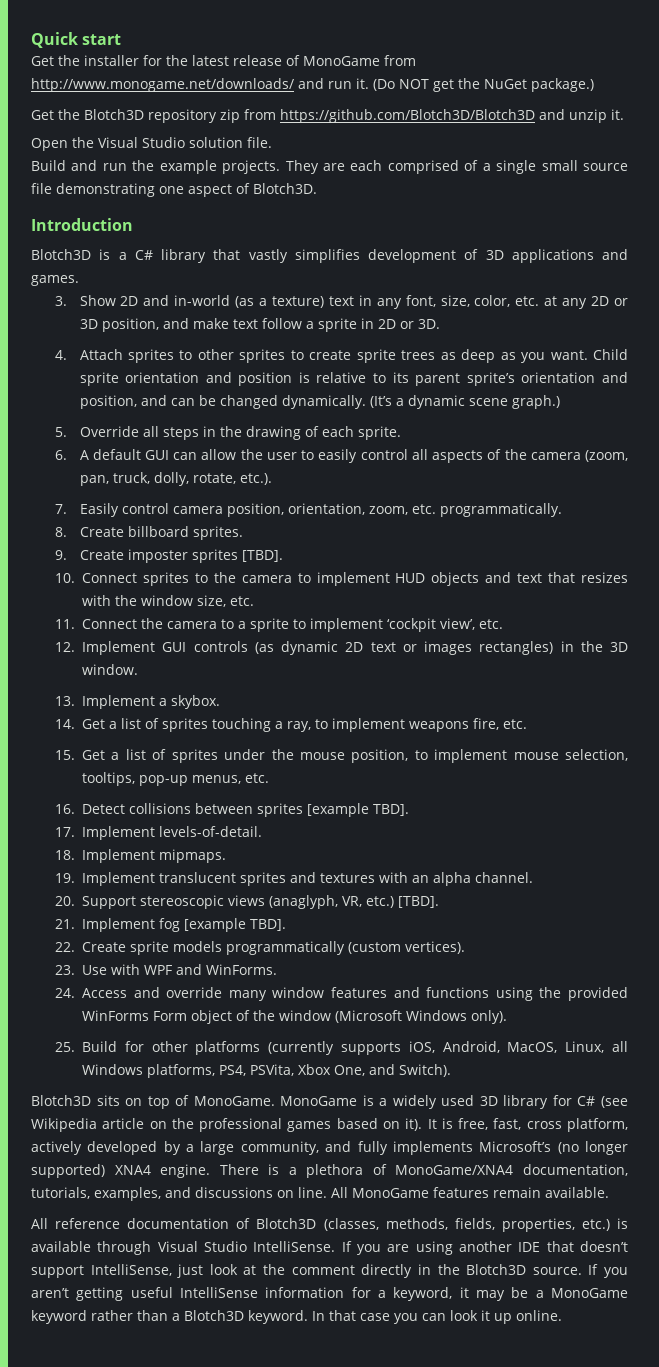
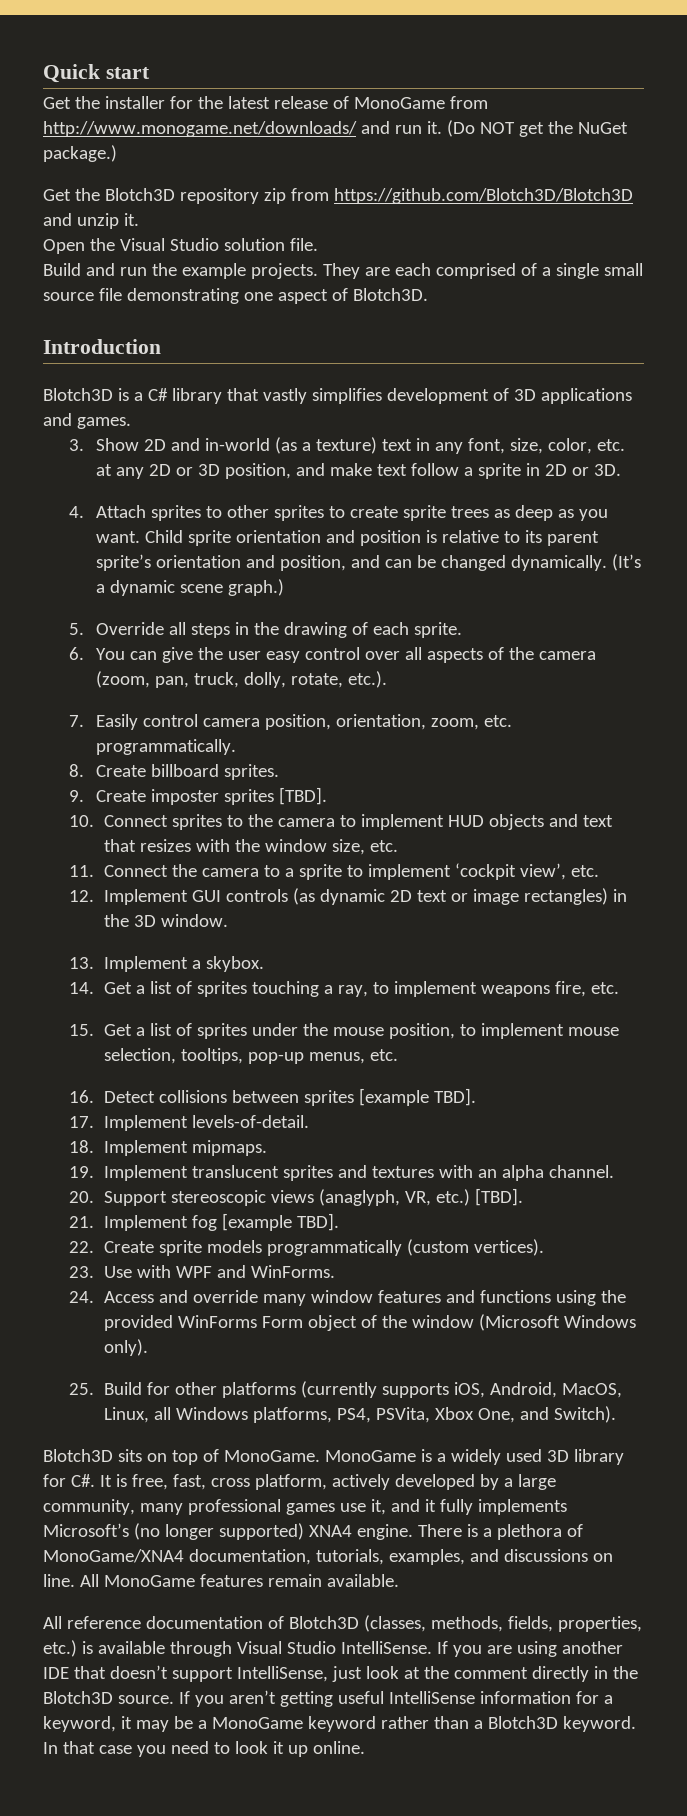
[79,449,408,463] A default GUI can allow the user to easily control -> [95,647,400,663] You can give the user easy control over
[424,641,473,655] images -> [472,889,519,905] image
[577,1096,628,1108] [31,1118,423,1132] C# (see Wikipedia article on the professional games based on it). -> [70,1474,95,1487] C#.
[325,1141,352,1152] and -> [139,1499,436,1515] many professional games use it, and it
[422,1313,446,1321] can -> [170,1741,230,1754] need to

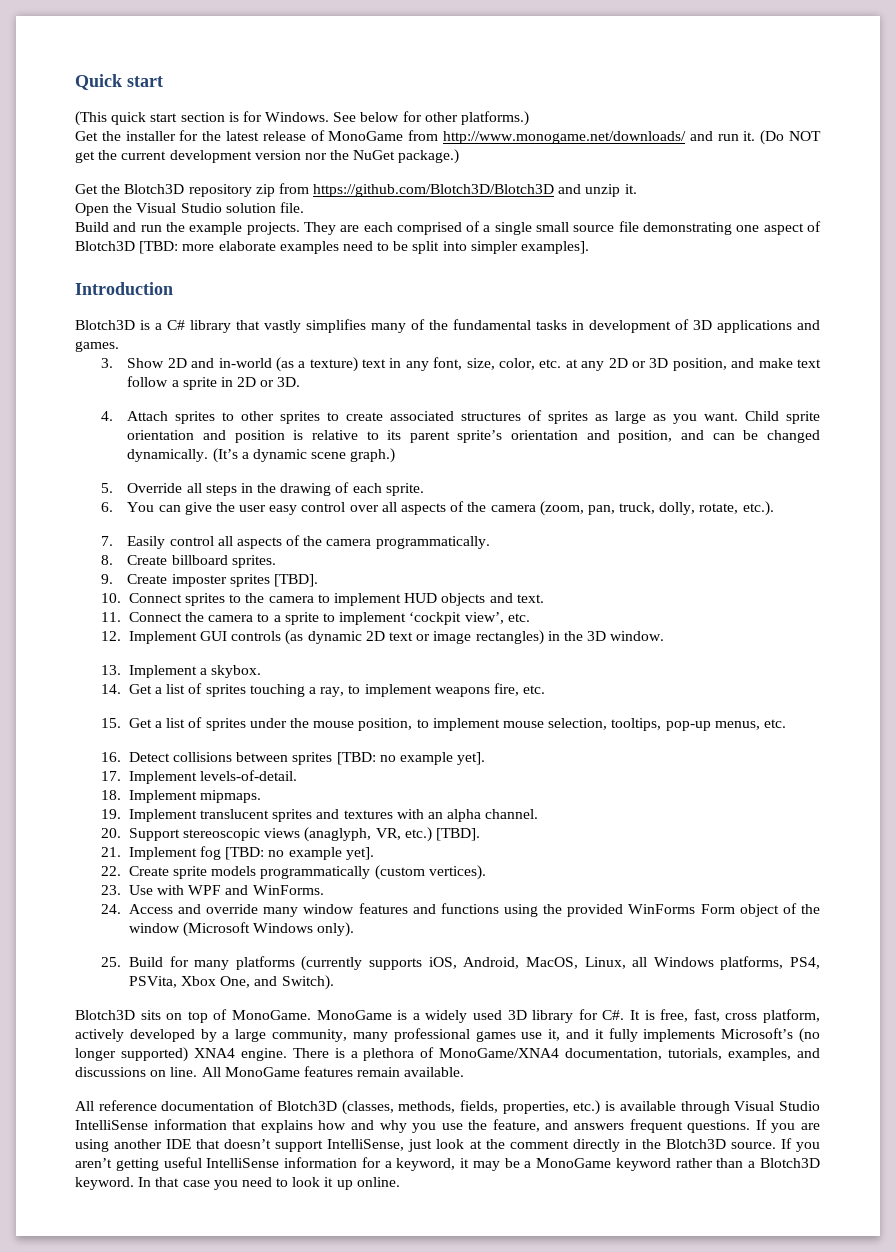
(150, 73) none -> [75,111,530,126] // (This quick start section is for Windows. See below for other platforms.)
(573, 127) none -> [121,150,350,163] current development version nor the
[352,288,428,301] Blotch3D. -> [75,241,590,254] Blotch3D [TBD: more elaborate examples need to be split into simpler examples].
(382, 396) none -> [371,319,584,333] many of the fundamental tasks in
[402,505,553,521] sprite trees as deep -> [390,410,647,424] associated structures of sprites as large
[202,714,512,730] camera position, orientation, zoom, etc. -> [217,535,372,549] all aspects of the camera
[582,815,613,827] [103,839,398,855] text that resizes with the window size, etc. -> [516,594,544,603] text.
[358,1088,476,1106] [example TBD]. -> [336,752,486,765] [TBD: no example yet].
[221,1213,339,1231] [example TBD]. -> [225,847,374,860] [TBD: no example yet].
[174,1382,217,1395] other -> [194,960,230,970] many
[340,1641,432,1654] IntelliSense. -> [75,1119,751,1133] IntelliSense information that explains how and why you use the feature, and answers frequent questions.

